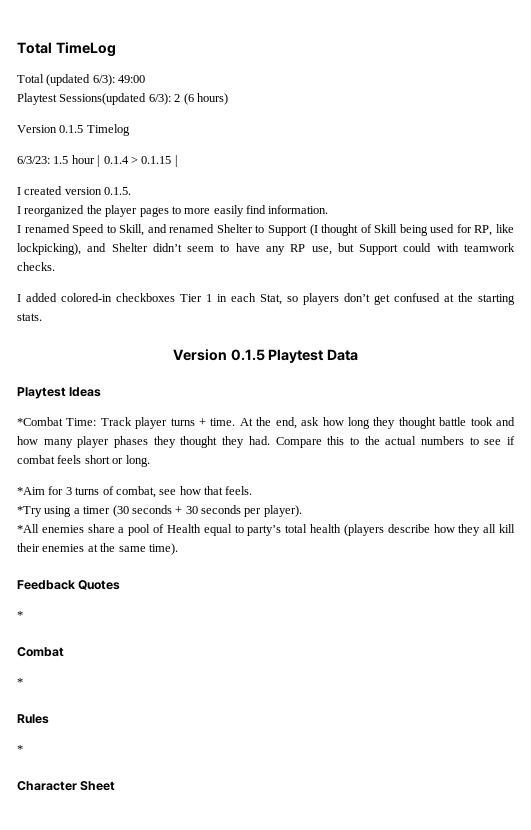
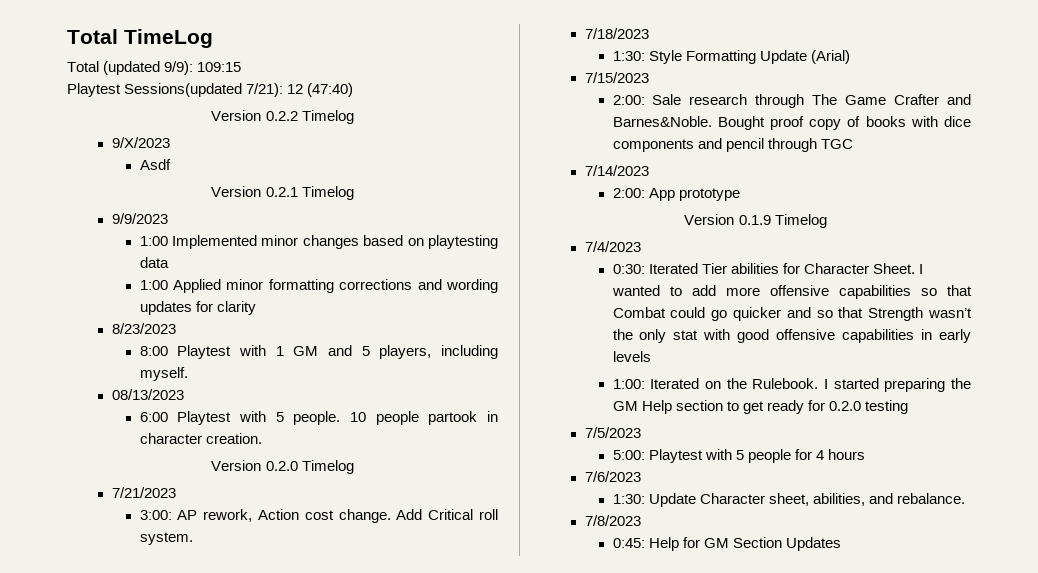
[92,74,146,86] 6/3): 49:00 -> [164,61,242,75] 9/9): 109:15
[148,93,228,105] [17,124,130,136] [17,155,178,167] [17,186,132,195] [17,205,329,217] [17,224,514,236] [17,243,515,255] [17,262,55,271] [17,293,515,305] [17,313,42,321] [172,349,359,363] [17,387,102,399] [17,417,516,429] [17,436,515,448] [17,455,150,467] [17,486,253,498] [17,505,302,517] [17,524,515,536] [17,543,178,555] [17,580,121,590] [17,611,23,619] [17,647,64,657] [17,678,23,686] [17,714,49,724] [17,745,23,753] [17,781,116,791] 6/3): 2 (6 hours) // Version 0.1.5 Timelog // 6/3/23: 1.5 hour | 0.1.4 > 0.1.15 | // I created version 0.1.5. // I reorganized the player pages to more easily find information. // I renamed Speed to Skill, and renamed Shelter to Support (I thought of Skill being used for RP, like lockpicking), and Shelter didn’t seem to have any RP use, but Support could with teamwork checks. // I added colored-in checkboxes Tier 1 in each Stat, so players don’t get confused at the starting stats. // Version 0.1.5 Playtest Data // Playtest Ideas // *Combat Time: Track player turns + time. At the end, ask how long they thought battle took and how many player phases they thought they had. Compare this to the actual numbers to see if combat feels short or long. // *Aim for 3 turns of combat, see how that feels. // *Try using a timer (30 seconds + 30 seconds per player). // *All enemies share a pool of Health equal to party’s total health (players describe how they all kill their enemies at the same time). // Feedback Quotes // * // Combat // * // Rules // * // Character Sheet -> [246,83,354,97] [211,110,354,124] [111,137,170,148] [139,159,171,170] [211,186,354,200] [111,213,168,224] [139,235,498,249] [139,257,169,268] [139,279,498,293] [139,301,256,315] [111,323,176,334] [139,345,499,359] [139,367,188,381] [111,389,184,400] [139,411,499,425] [139,433,262,444] [211,460,354,474] [111,487,176,498] [139,509,499,523] [139,532,193,545] [584,28,649,39] [612,50,850,64] [584,72,649,83] [612,94,972,108] [612,116,972,130] [612,138,853,152] [584,165,649,176] [612,188,740,201] [684,214,827,228] [584,241,641,252] [612,263,923,274] [611,285,972,299] [612,307,972,321] [612,329,971,343] [612,351,651,362] [612,378,972,392] [612,400,908,414] [584,427,641,438] [612,449,865,463] [584,471,641,482] [612,493,965,507] [584,515,641,526] [612,537,841,551] 7/21): 12 (47:40) // Version 0.2.2 Timelog // 9/X/2023 // Asdf // Version 0.2.1 Timelog // 9/9/2023 // 1:00 Implemented minor changes based on playtesting data // 1:00 Applied minor formatting corrections and wording updates for clarity // 8/23/2023 // 8:00 Playtest with 1 GM and 5 players, including myself. // 08/13/2023 // 6:00 Playtest with 5 people. 10 people partook in character creation. // Version 0.2.0 Timelog // 7/21/2023 // 3:00: AP rework, Action cost change. Add Critical roll system. // 7/18/2023 // 1:30: Style Formatting Update (Arial) // 7/15/2023 // 2:00: Sale research through The Game Crafter and Barnes&Noble. Bought proof copy of books with dice components and pencil through TGC // 7/14/2023 // 2:00: App prototype // Version 0.1.9 Timelog // 7/4/2023 // 0:30: Iterated Tier abilities for Character Sheet. I wanted to add more offensive capabilities so that Combat could go quicker and so that Strength wasn’t the only stat with good offensive capabilities in early levels // 1:00: Iterated on the Rulebook. I started preparing the GM Help section to get ready for 0.2.0 testing // 7/5/2023 // 5:00: Playtest with 5 people for 4 hours // 7/6/2023 // 1:30: Update Character sheet, abilities, and rebalance. // 7/8/2023 // 0:45: Help for GM Section Updates

